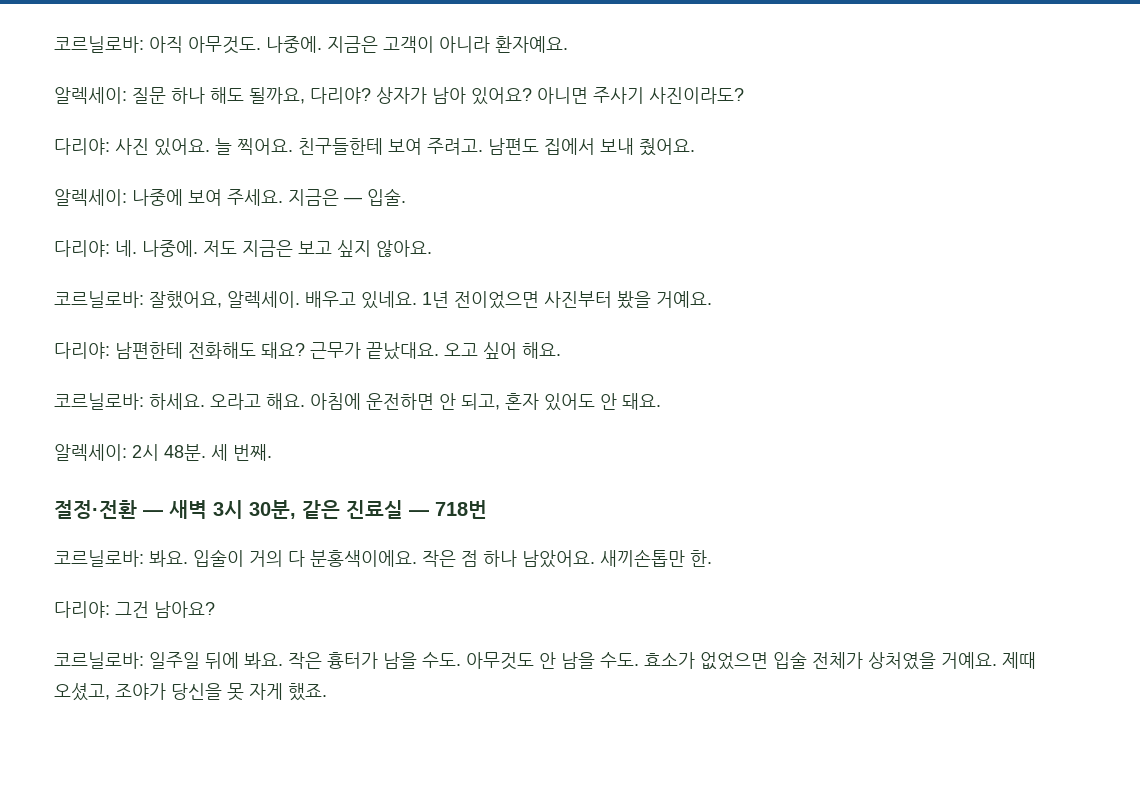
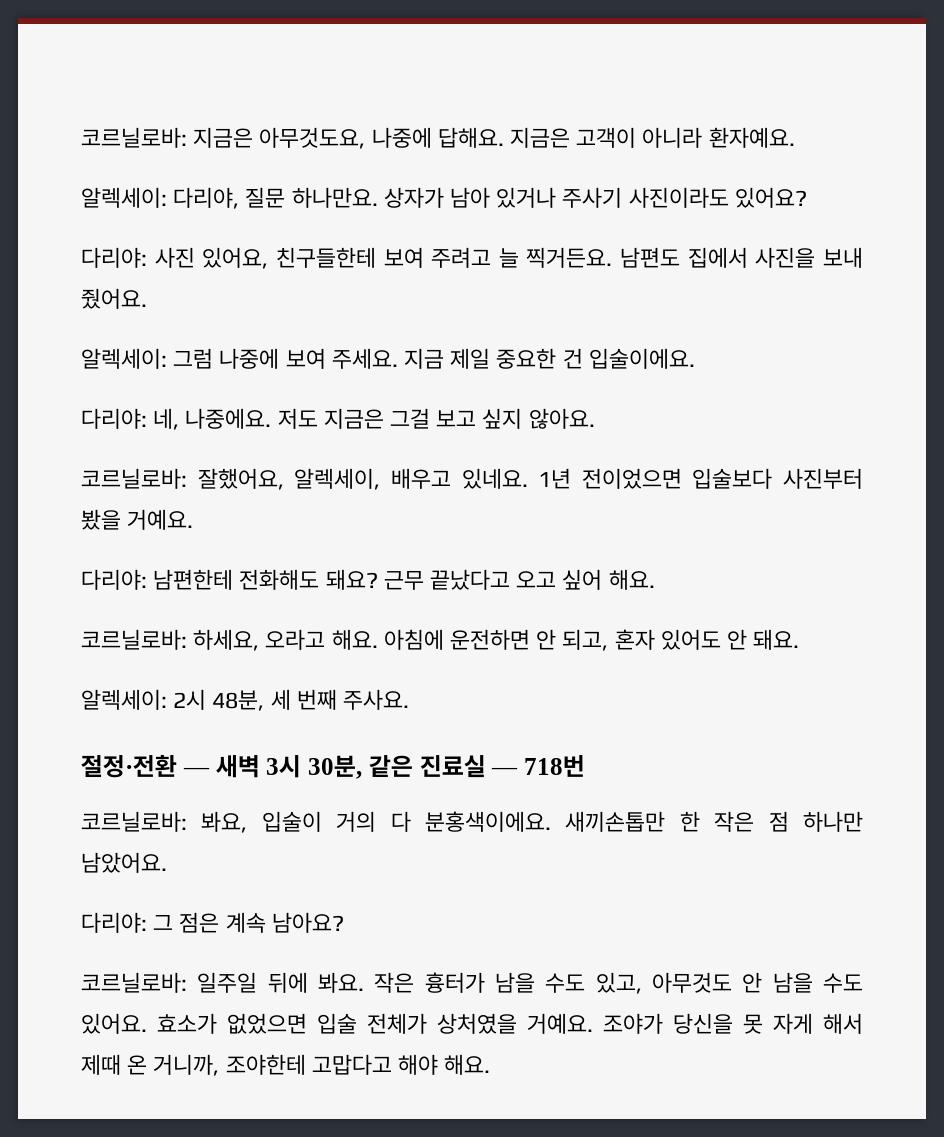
[54,36,322,54] 코르닐로바: 아직 아무것도. 나중에. -> [81,127,504,149] 코르닐로바: 지금은 아무것도요, 나중에 답해요.
[132,87,744,105] [54,138,483,156] 질문 하나 해도 될까요, 다리야? 상자가 남아 있어요? 아니면 주사기 사진이라도? // 다리야: 사진 있어요. 늘 찍어요. 친구들한테 보여 주려고. -> [173,187,807,209] [81,247,613,269] 다리야, 질문 하나만요. 상자가 남아 있거나 주사기 사진이라도 있어요? // 다리야: 사진 있어요, 친구들한테 보여 주려고 늘 찍거든요.
(595, 146) none -> [755,247,816,268] 사진을
(127, 197) none -> [173,348,214,369] 그럼
[288,188,406,206] [54,240,198,257] 지금은 — 입술. // 다리야: 네. 나중에. -> [404,348,695,369] [81,408,272,430] 지금 제일 중요한 건 입술이에요. // 다리야: 네, 나중에요.
(293, 248) none -> [390,408,431,429] 그걸
[227,291,300,308] 알렉세이. -> [294,468,381,490] 알렉세이,
(539, 300) none -> [692,468,773,489] 입술보다
[310,342,439,360] 근무가 끝났대요. -> [383,569,511,590] 근무 끝났다고
[149,393,205,410] 하세요. -> [193,629,260,651] 하세요,
[164,444,272,461] 48분. 세 번째. -> [212,689,410,711] 48분, 세 번째 주사요.
[149,550,188,567] 봐요. -> [201,811,248,833] 봐요,
(417, 558) none -> [565,811,700,832] 새끼손톱만 한
[483,550,517,567] 하나 -> [802,811,863,832] 하나만
[600,549,712,567] [54,601,149,618] 새끼손톱만 한. // 다리야: 그건 -> [81,912,266,933] // 다리야: 그 점은 계속
[422,652,461,668] 수도. -> [545,972,642,994] 수도 있고,
[600,652,639,668] 수도. -> [823,973,864,993] [81,1013,147,1034] 수도 있어요.
[1002,652,1036,669] [54,683,110,701] 제때 오셨고, -> (593, 1023) none
[288,683,327,701] 했죠. -> [823,1013,863,1034] [81,1054,491,1076] 해서 제때 온 거니까, 조야한테 고맙다고 해야 해요.

